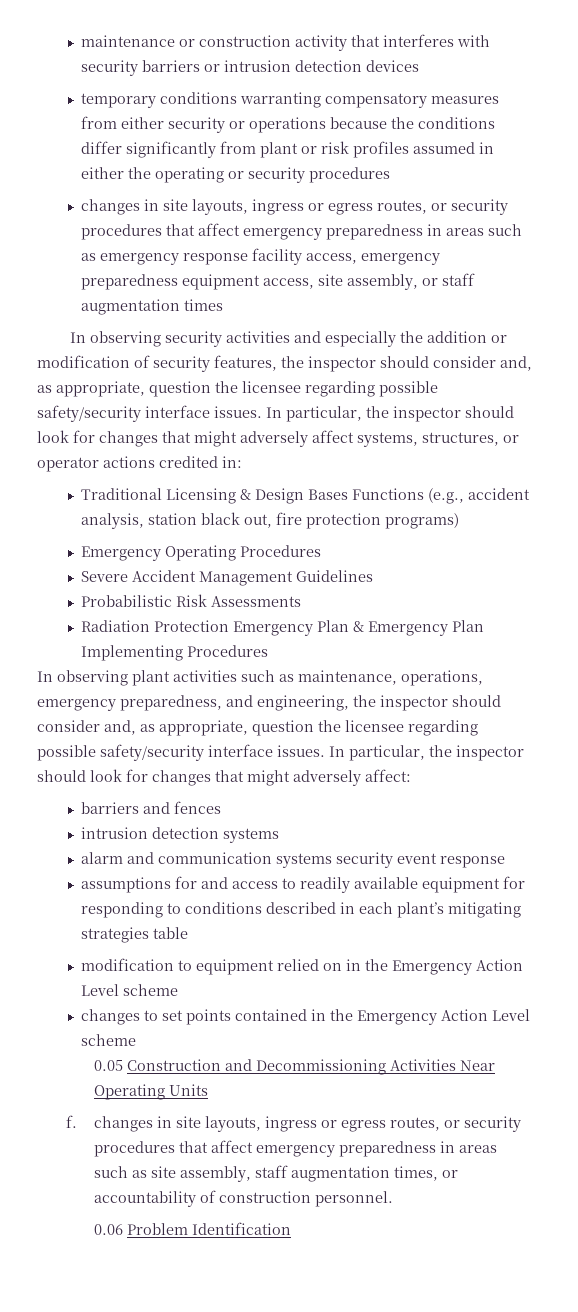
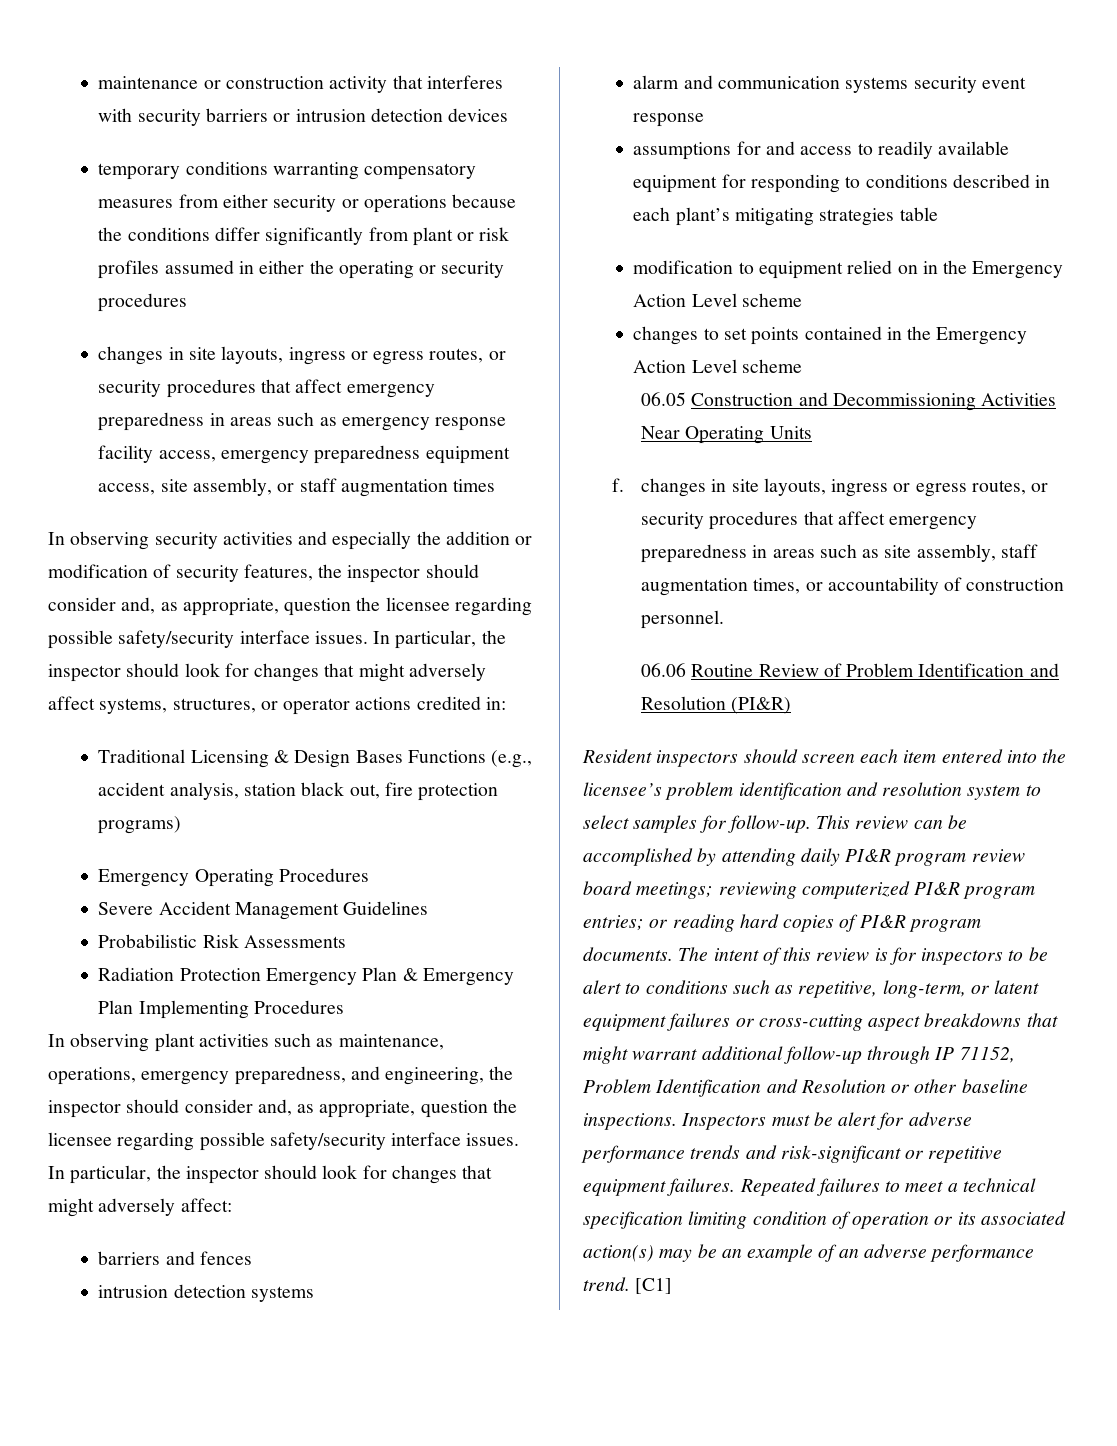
[94,1060,124,1071] 0.05 -> [641,392,687,406] 06.05
[94,1222,292,1235] 0.06 Problem Identification -> [641,663,1059,677] [641,696,792,714] [582,749,1067,767] [583,782,1041,800] [583,815,967,833] [583,848,1025,866] [583,881,1036,899] [583,914,981,932] [583,947,1048,965] [583,980,1040,998] [583,1013,1058,1031] [583,1046,1015,1064] [583,1079,1028,1097] [583,1112,972,1130] [581,1145,1003,1163] [583,1178,1036,1196] [583,1211,1066,1229] [583,1244,1035,1262] [583,1277,673,1294] 06.06 Routine Review of Problem Identification and Resolution (PI&R) // Resident inspectors should screen each item entered into the licensee’s problem identification and resolution system to select samples for follow-up. This review can be accomplished by attending daily PI&R program review board meetings; reviewing computerized PI&R program entries; or reading hard copies of PI&R program documents. The intent of this review is for inspectors to be alert to conditions such as repetitive, long-term, or latent equipment failures or cross-cutting aspect breakdowns that might warrant additional follow-up through IP 71152, Problem Identification and Resolution or other baseline inspections. Inspectors must be alert for adverse performance trends and risk-significant or repetitive equipment failures. Repeated failures to meet a technical specification limiting condition of operation or its associated action(s) may be an example of an adverse performance trend. [C1]

